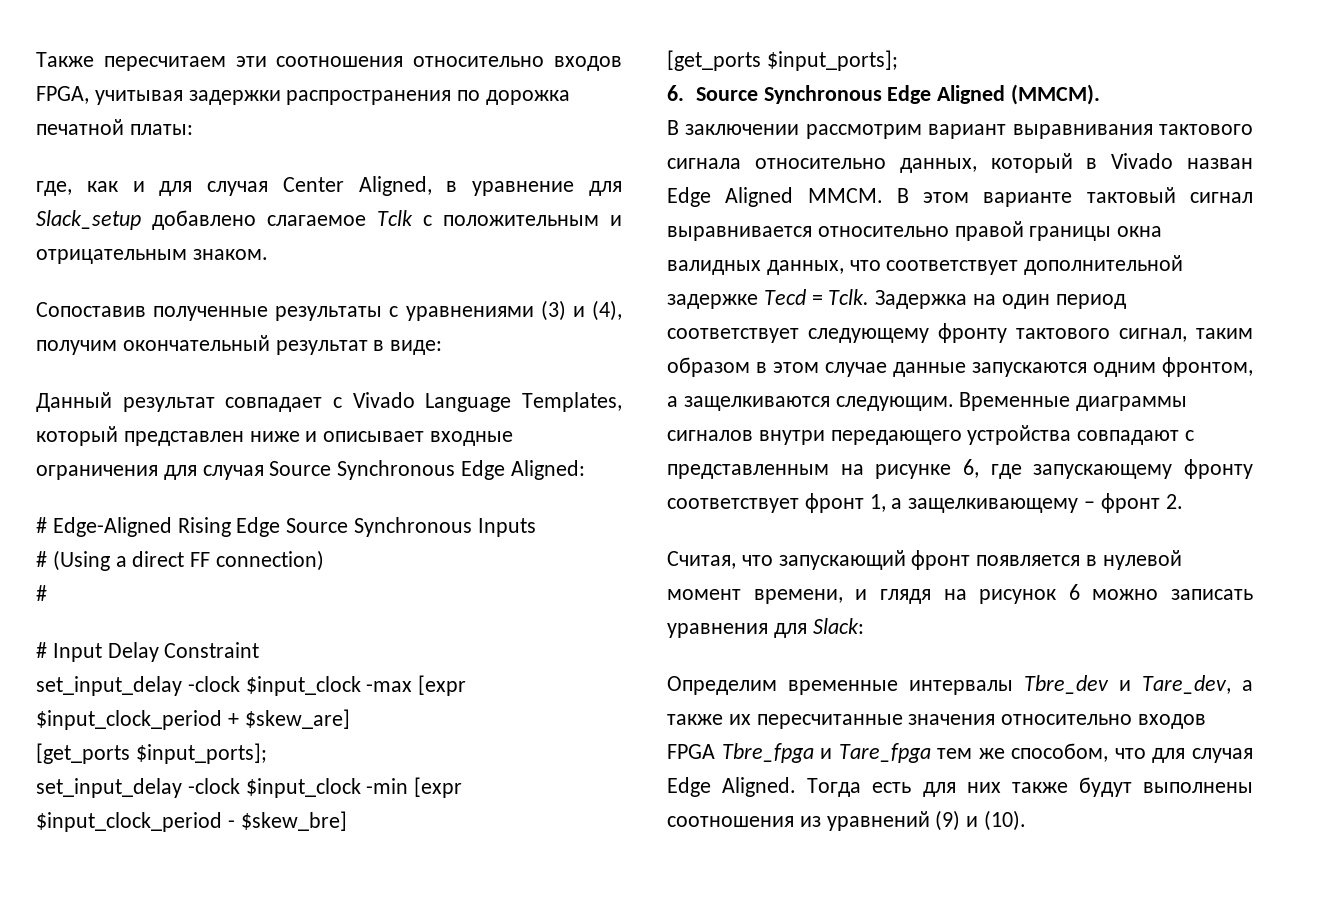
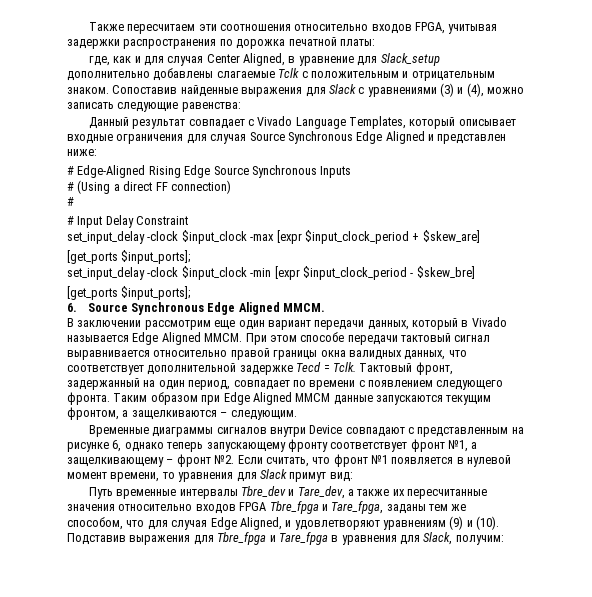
[152,210,366,230] добавлено слагаемое -> [67,68,275,81] дополнительно добавлены слагаемые
[36,302,383,321] // Сопоставив полученные результаты -> [112,84,356,97] Сопоставив найденные выражения для Slack
[36,335,443,355] получим окончательный результат в виде: -> [487,87,525,94] [67,102,241,112] можно записать следующие равенства:
[123,431,318,446] представлен ниже и -> (456, 123) none
[510,460,585,480] Aligned: -> [385,131,507,144] [67,149,97,156] Aligned и представлен ниже:
[1011,84,1101,105] (MMCM). -> [283,303,326,312] MMCM.
[928,124,1253,139] [667,158,886,169] вариант выравнивания тактового сигнала относительно -> [214,320,365,330] еще один вариант передачи
[1187,158,1253,169] [667,187,1073,207] назван Edge Aligned MMCM. В этом варианте -> [67,332,398,345] называется Edge Aligned MMCM. При этом способе передачи
[875,290,1126,309] [667,323,1253,343] [667,357,887,377] Задержка на один период соответствует следующему фронту тактового сигнал, таким образом в этом случае -> [359,362,453,375] [67,378,504,390] [67,392,331,405] Тактовый фронт, задержанный на один период, совпадает по времени с появлением следующего фронта. Таким образом при Edge Aligned MMCM
[1093,362,1156,377] одним -> [446,395,492,405] текущим
(830, 403) none -> [220,412,228,417] –
(954, 403) none -> (297, 415) //
[830,425,1072,445] передающего устройства -> [309,425,343,434] Device
[990,464,1022,479] где -> [124,442,204,452] однако теперь
[869,494,886,512] 1, -> [448,440,468,452] №1,
[1165,494,1183,509] [667,550,971,570] 2. // Считая, что запускающий фронт -> [214,454,388,467] №2. Если считать, что фронт №1
[855,584,1253,604] [667,618,864,638] [667,676,777,695] и глядя на рисунок 6 можно записать уравнения для Slack: // Определим -> [162,469,353,482] [88,487,113,499] то уравнения для Slack примут вид: // Путь
[838,743,931,763] Tare_fpga -> [331,501,426,514] Tare_fpga, заданы
[722,777,1253,797] [667,810,1027,831] Aligned. Тогда есть для них также будут выполнены соотношения из уравнений (9) и (10). -> [239,516,500,530] [67,532,504,545] Aligned, и удовлетворяют уравнениям (9) и (10). Подставив выражения для Tbre_fpga и Tare_fpga в уравнения для Slack, получим:

